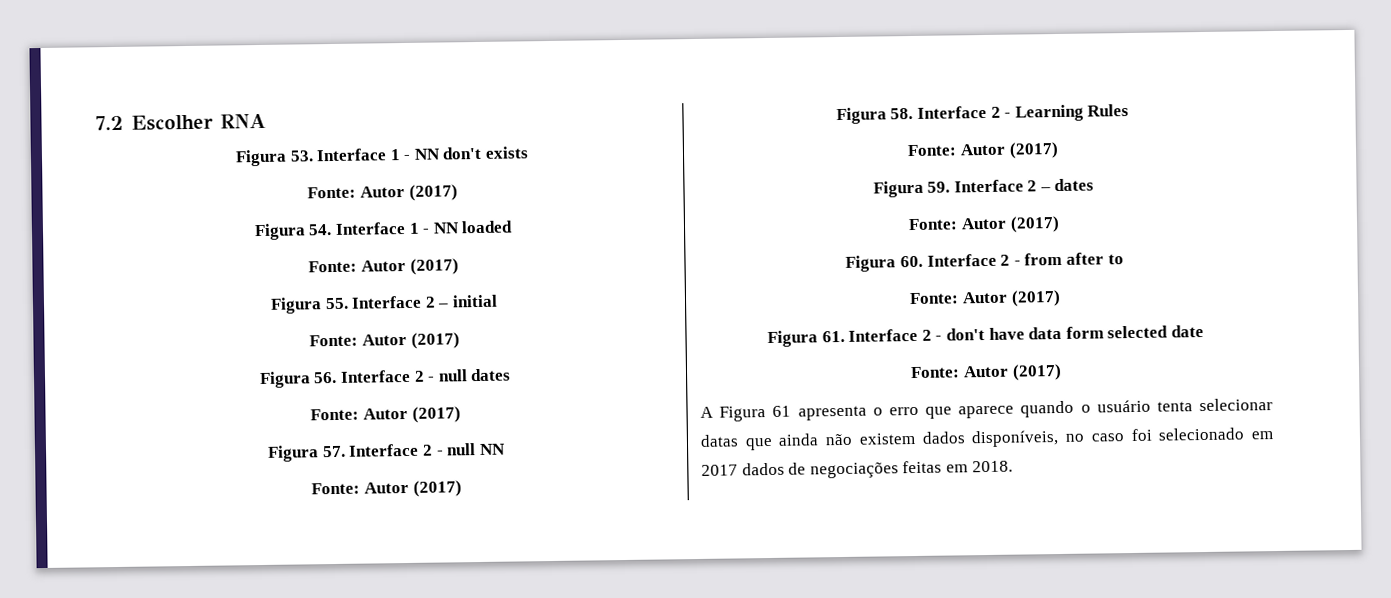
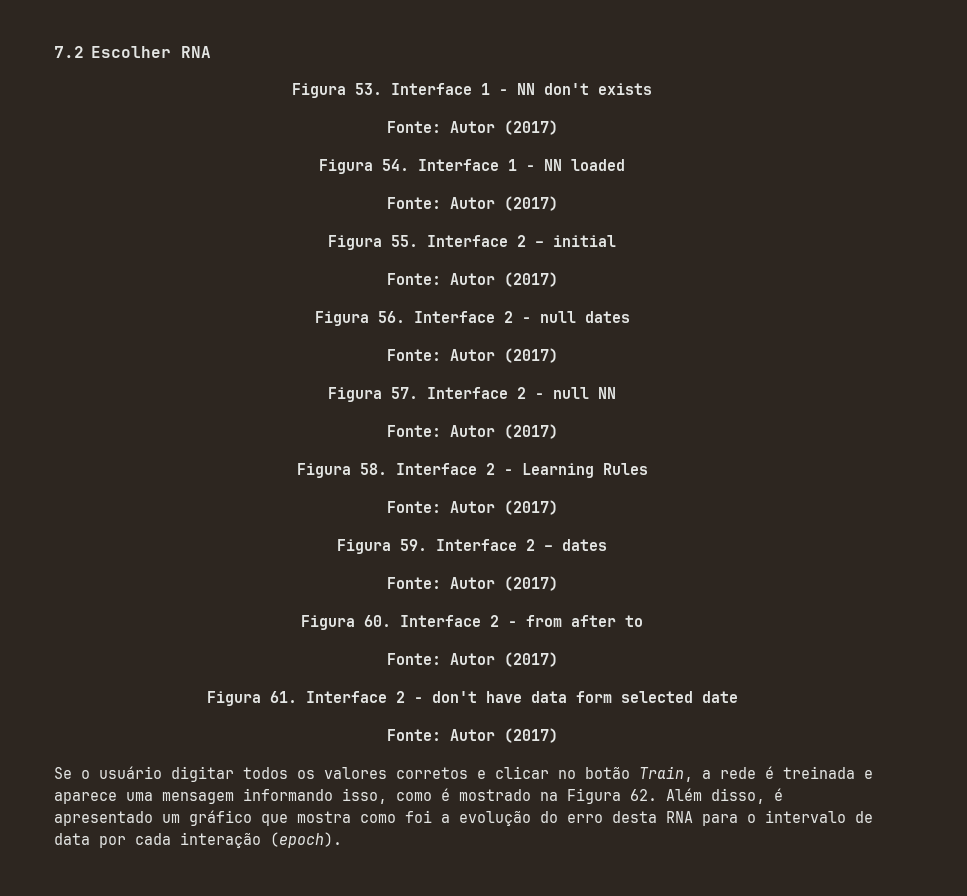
[700,398,1273,422] [700,427,1273,451] [701,460,1013,479] A Figura 61 apresenta o erro que aparece quando o usuário tenta selecionar datas que ainda não existem dados disponíveis, no caso foi selecionado em 2017 dados de negociações feitas em 2018. -> [54,766,873,782] [54,788,783,804] [54,810,873,826] [54,832,342,848] Se o usuário digitar todos os valores corretos e clicar no botão Train, a rede é treinada e aparece uma mensagem informando isso, como é mostrado na Figura 62. Além disso, é apresentado um gráfico que mostra como foi a evolução do erro desta RNA para o intervalo de data por cada interação (epoch).

